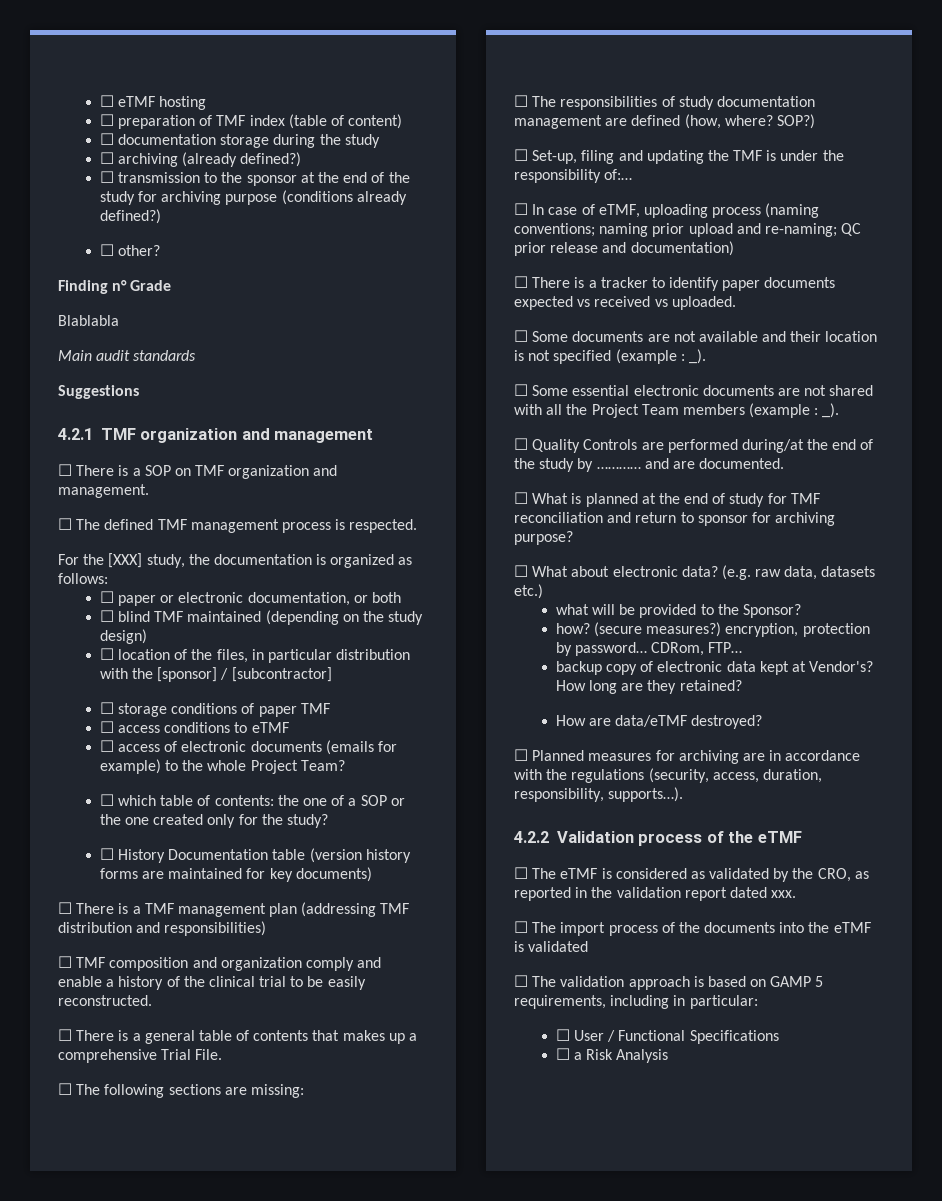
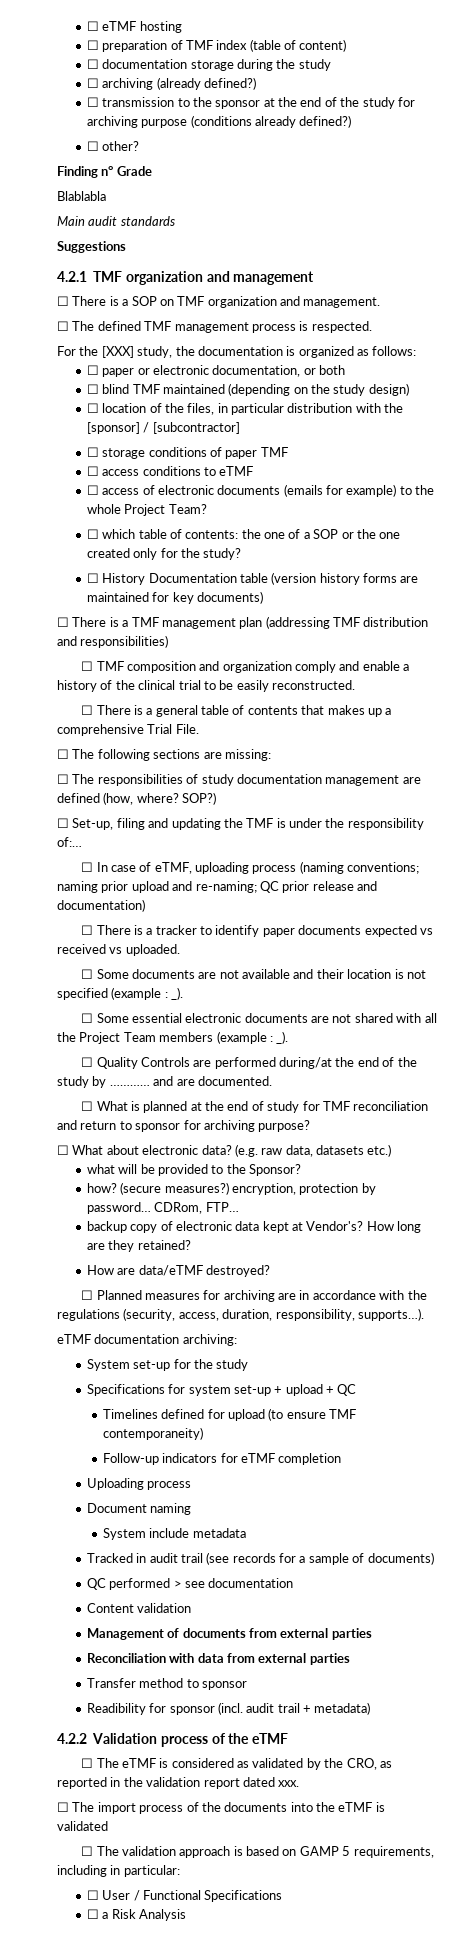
(684, 794) none -> [57,1334,237,1346] [86,1359,249,1371] [86,1384,357,1396] [102,1408,357,1421] [102,1427,203,1440] [102,1453,342,1465] [86,1478,192,1490] [86,1503,192,1515] [102,1528,246,1540] [86,1552,434,1565] [86,1578,294,1590] [86,1603,192,1613] [86,1628,372,1640] [86,1653,350,1665] [86,1678,247,1690] [86,1702,371,1715] // eTMF documentation archiving: // System set-up for the study // Specifications for system set-up + upload + QC // Timelines defined for upload (to ensure TMF contemporaneity) // Follow-up indicators for eTMF completion // Uploading process // Document naming // System include metadata // Tracked in audit trail (see records for a sample of documents) // QC performed > see documentation // Content validation // Management of documents from external parties // Reconciliation with data from external parties // Transfer method to sponsor // Readibility for sponsor (incl. audit trail + metadata)

